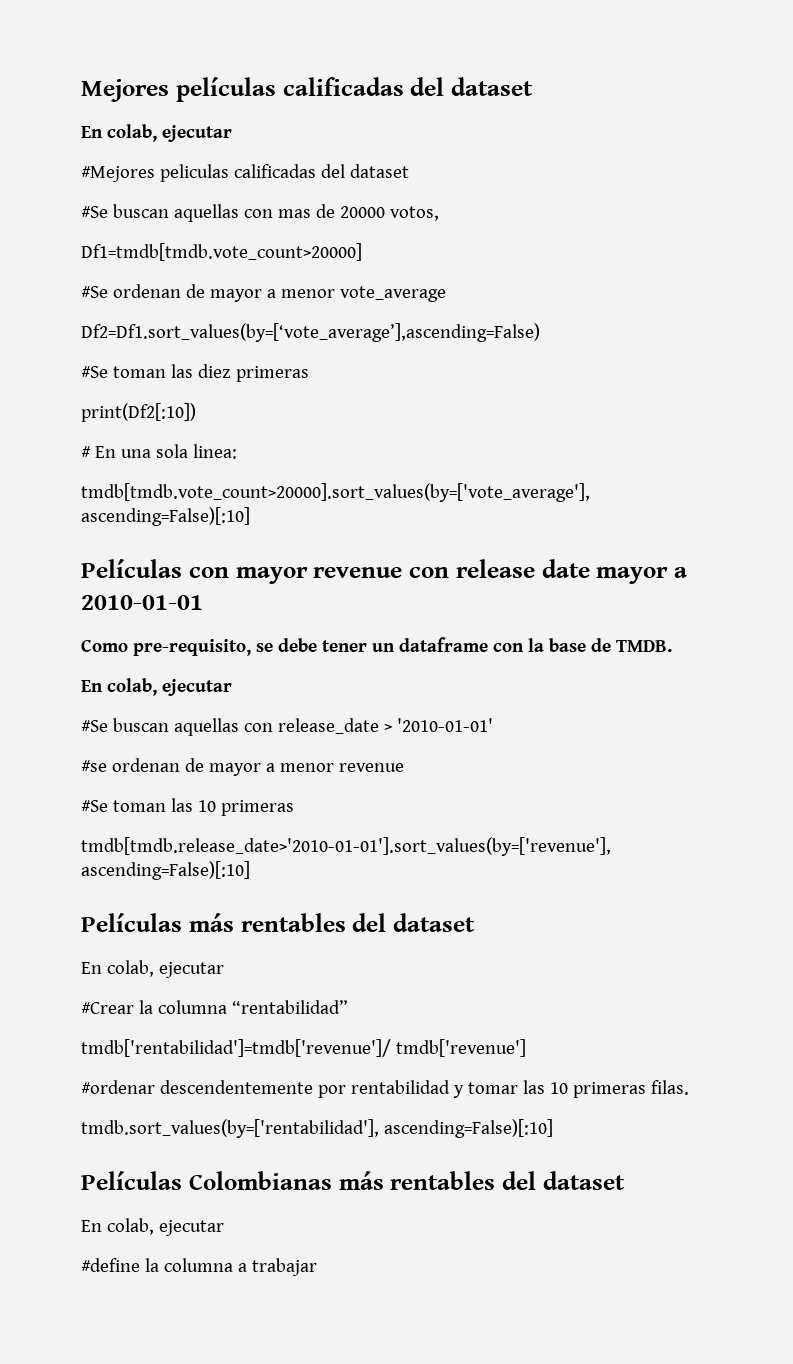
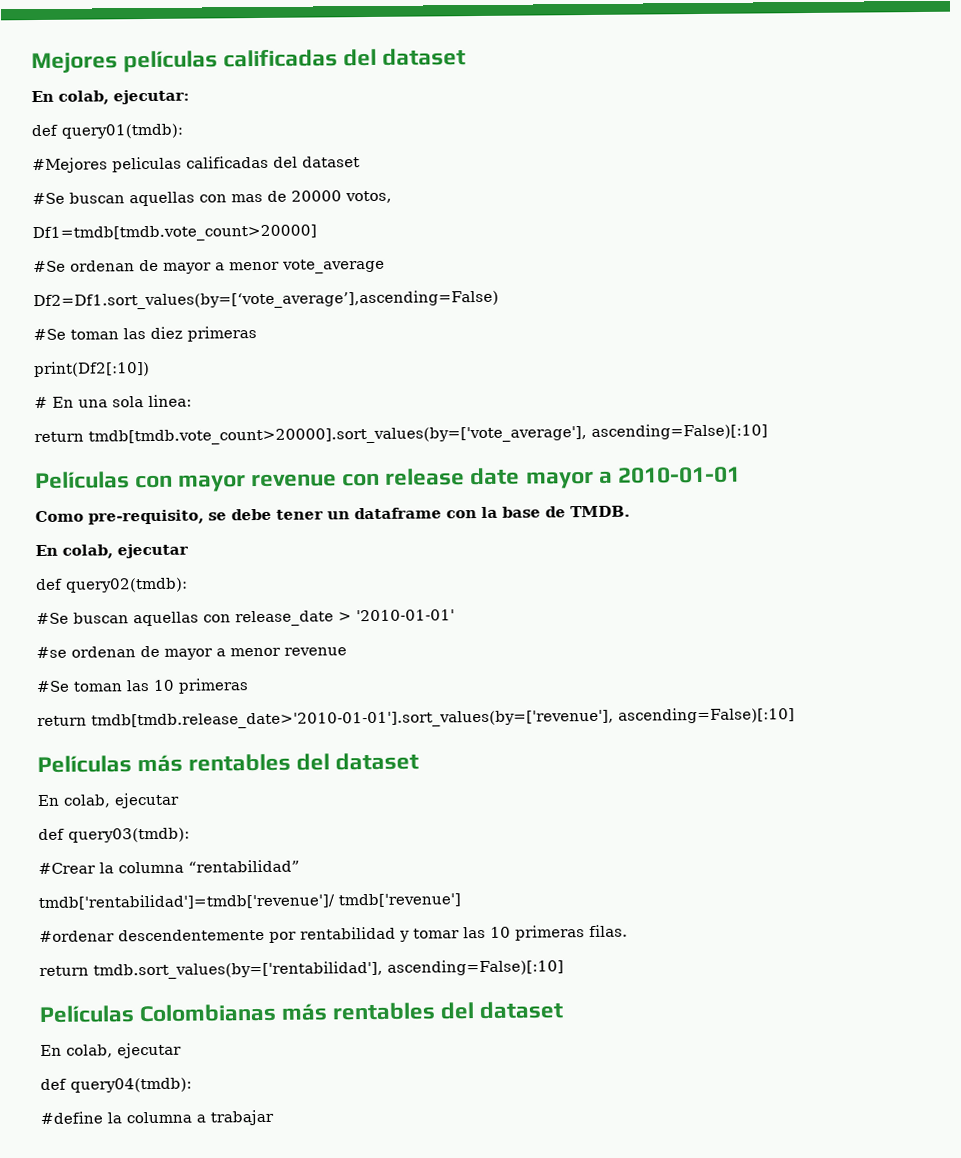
[161,125,232,142] ejecutar -> [113,89,190,105] [31,123,183,139] ejecutar: // def query01(tmdb):
(237, 451) none -> [34,431,84,443] return
(232, 687) none -> [35,577,188,593] // def query02(tmdb):
(294, 808) none -> [37,715,87,727] return
(224, 970) none -> [38,827,190,843] // def query03(tmdb):
(689, 1087) none -> [39,965,89,977] return
(224, 1228) none -> [40,1077,192,1093] // def query04(tmdb):

